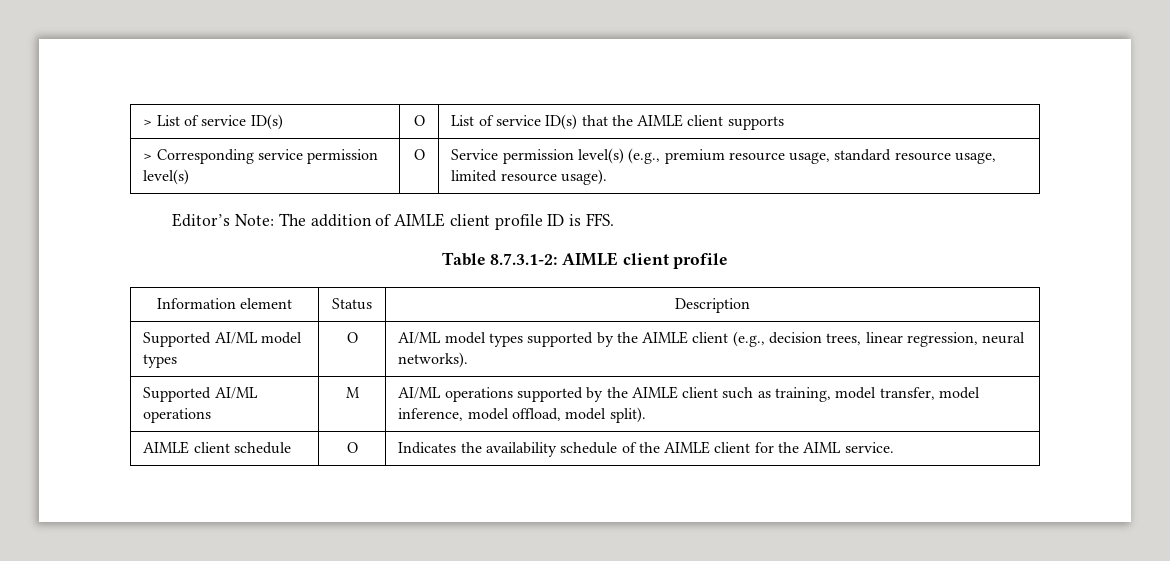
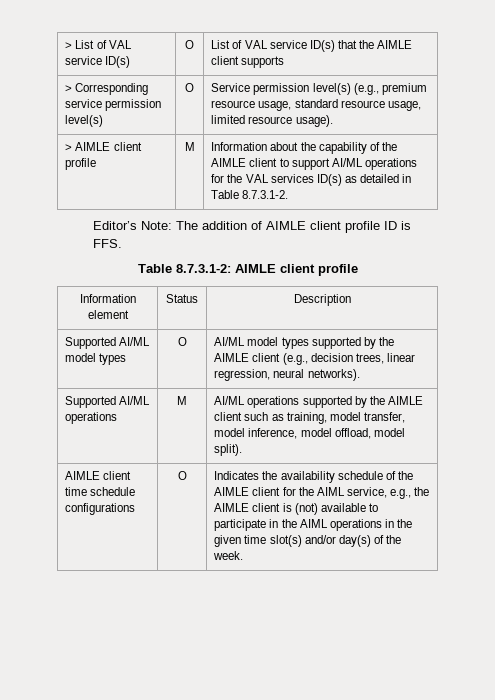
(199, 120) none -> [108,40,132,49] VAL
(494, 120) none -> [244,40,268,49] VAL
(607, 177) none -> [65,142,142,151] [65,158,97,170] [184,142,195,151] [211,142,397,154] [211,158,417,170] [211,174,412,186] [211,190,289,199] // > AIMLE client profile | M | Information about the capability of the AIMLE client to support AI/ML operations for the VAL services ID(s) as detailed in Table 8.7.3.1-2.
[233,442,291,454] schedule -> [65,487,136,496] [65,503,136,515] time schedule configurations
[844,442,894,453] service. -> [346,487,430,499] [214,503,378,515] [214,519,412,531] [214,535,401,547] [213,551,244,560] service, e.g., the AIMLE client is (not) available to participate in the AIML operations in the given time slot(s) and/or day(s) of the week.

